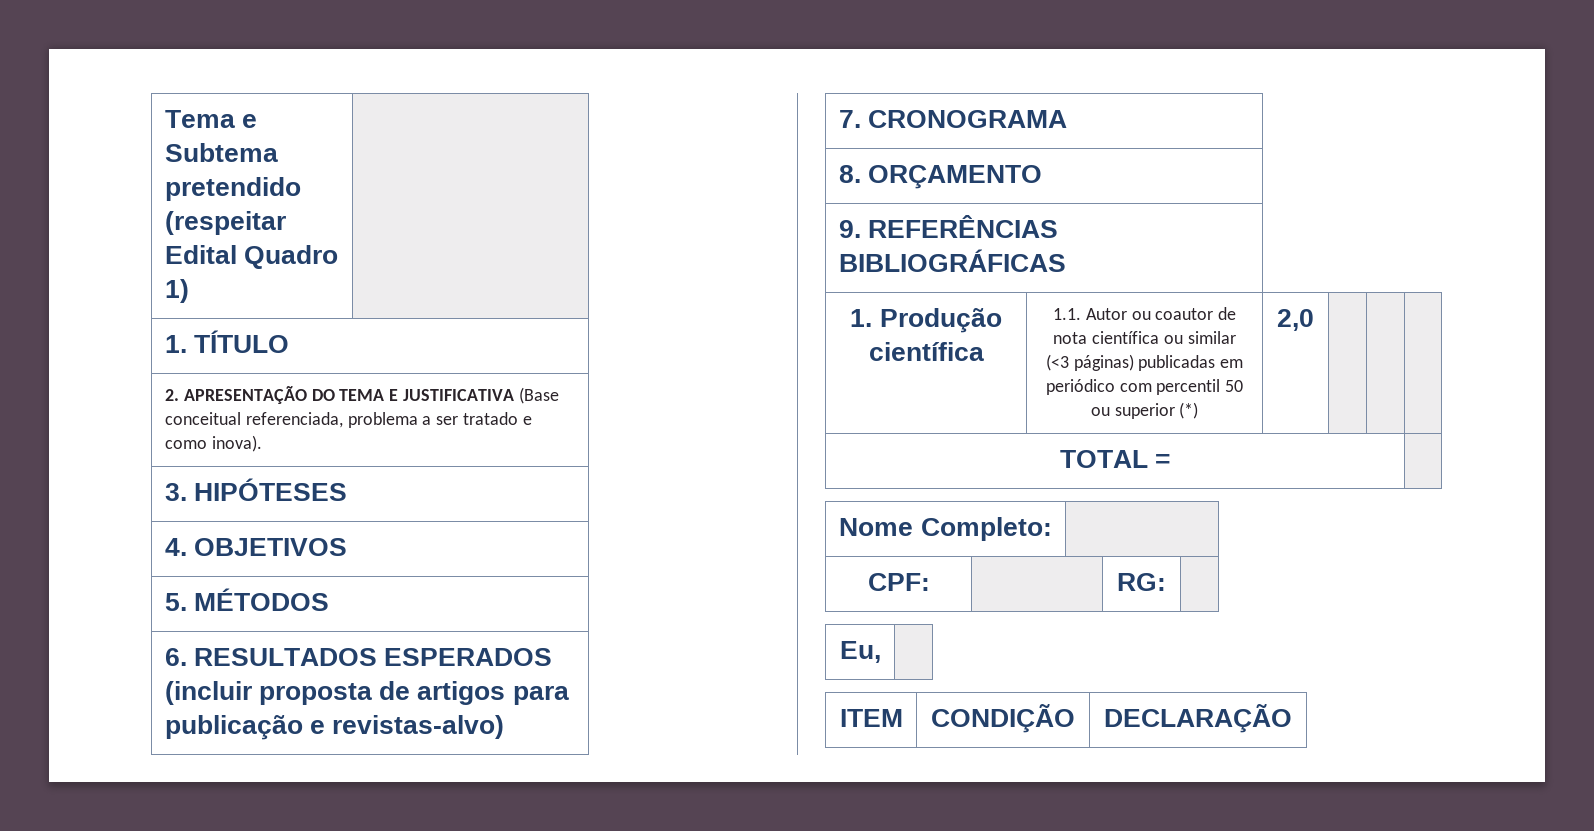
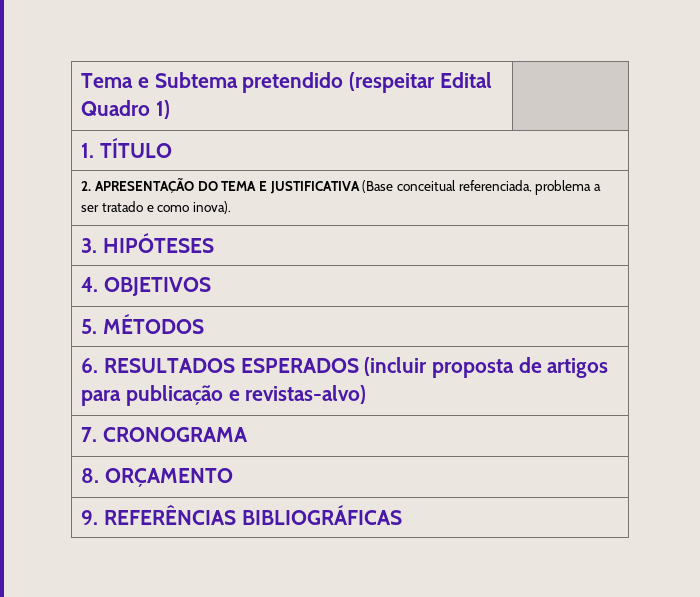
[850,308,1002,333] [868,342,984,361] [1052,307,1237,320] [1053,331,1236,344] [1045,354,1244,371] [1045,379,1244,395] [1090,402,1199,419] [1277,309,1314,331] [1059,450,1171,468] [839,517,1052,541] [867,573,930,591] [1117,573,1166,591] [839,641,881,663] [839,709,903,727] [931,704,1075,733] [1104,704,1292,733] // 1. Produção científica | 1.1. Autor ou coautor de nota científica ou similar (<3 páginas) publicadas em periódico com percentil 50 ou superior (*) | 2,0 | | | // TOTAL = | // Nome Completo: | // CPF: | | RG: | // Eu, | // ITEM | CONDIÇÃO | DECLARAÇÃO -> (402, 515) none

